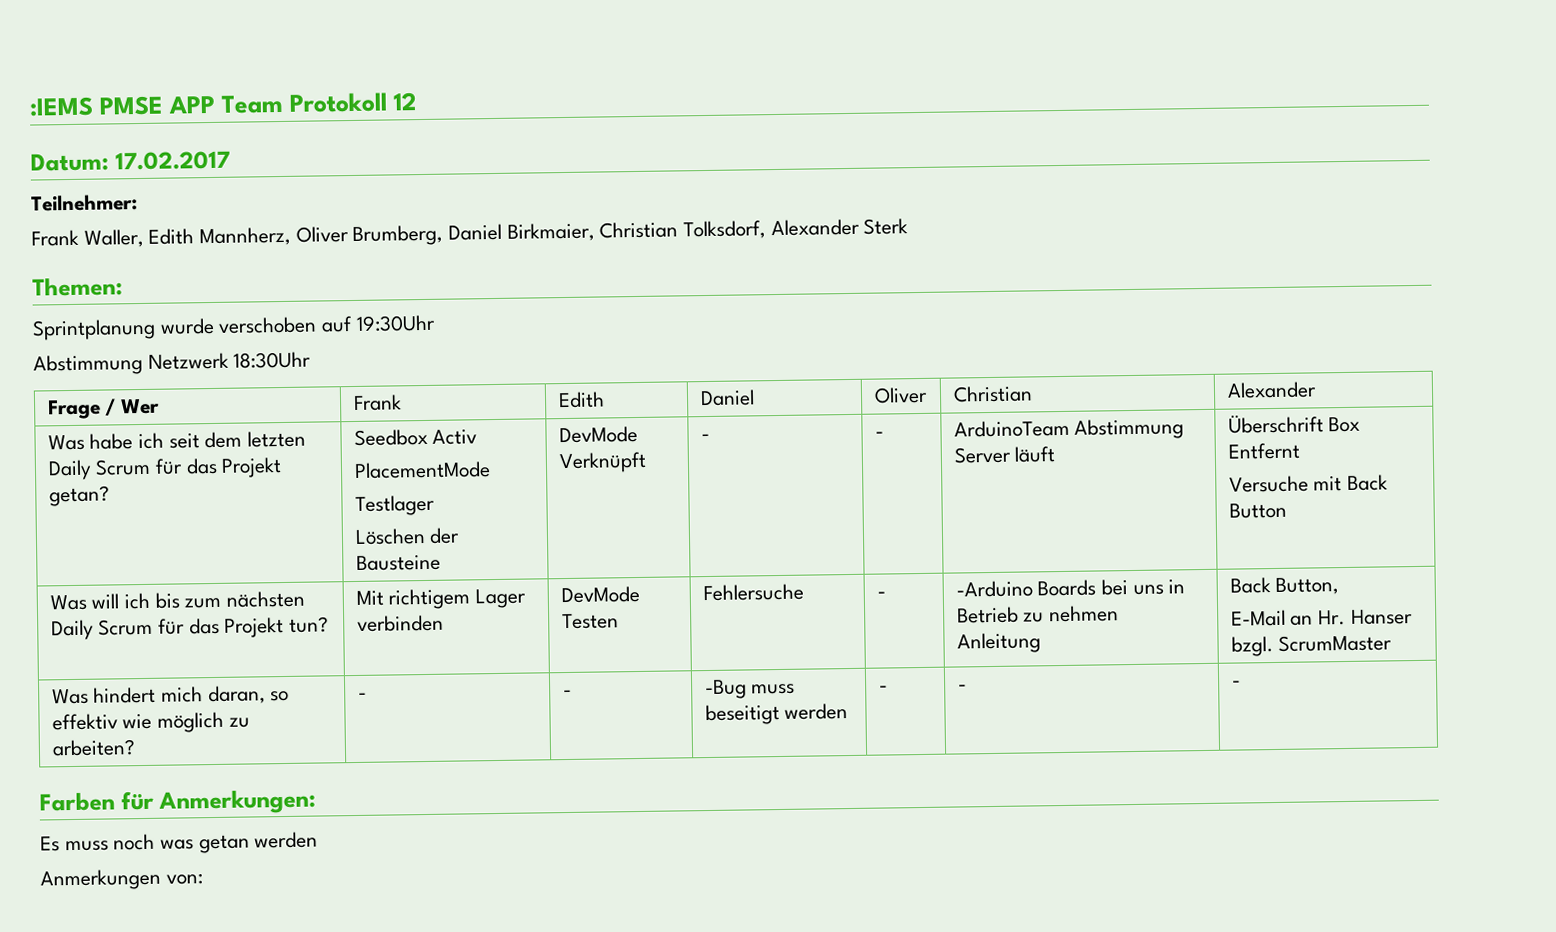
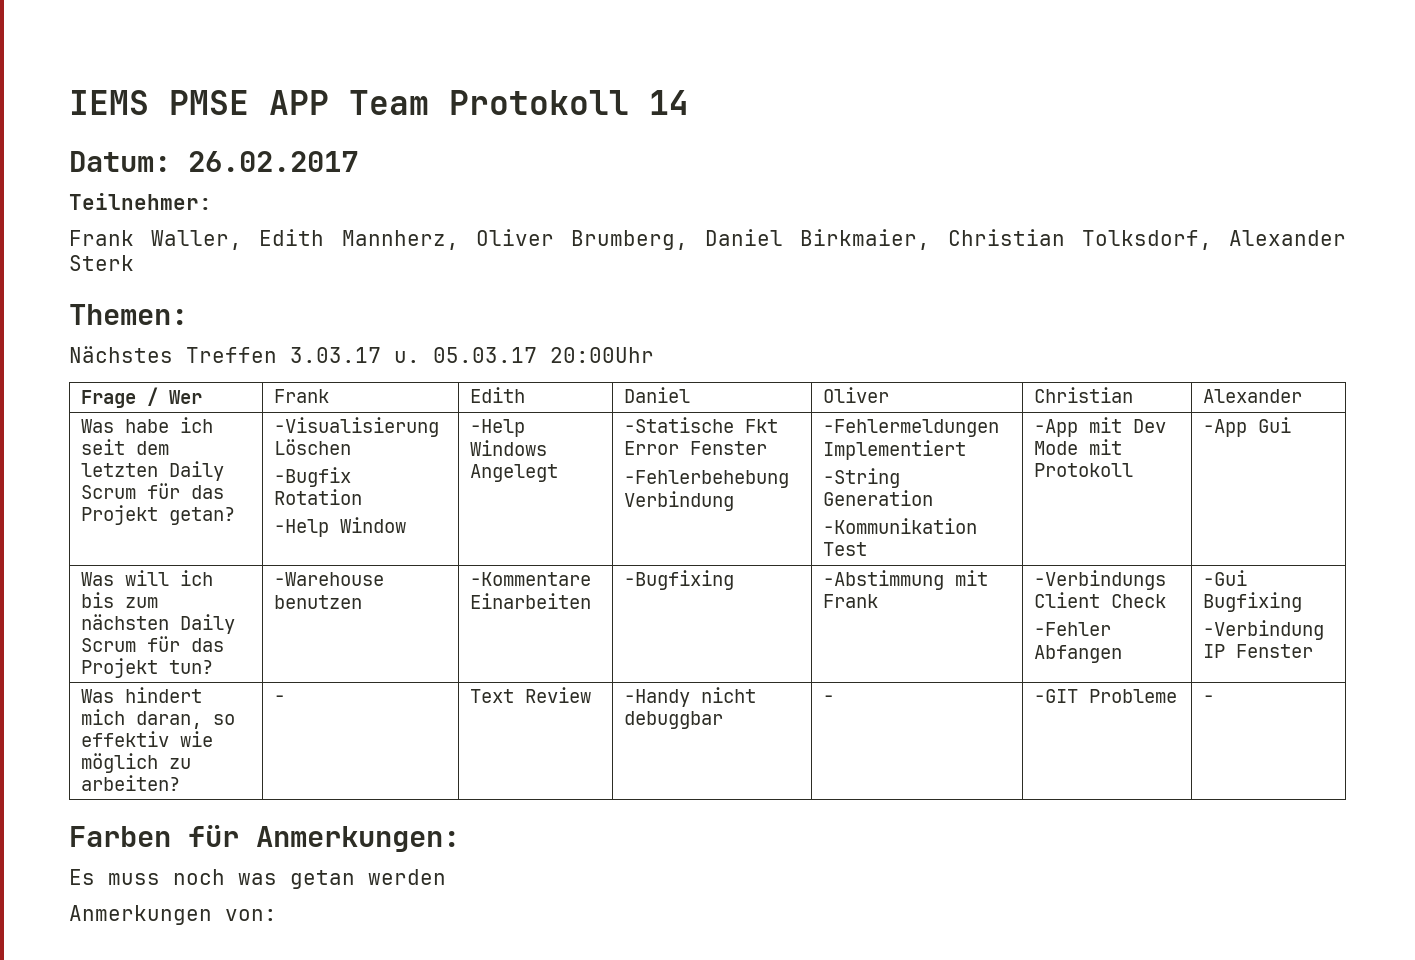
[29,96,93,117] :IEMS -> [69,90,149,115] IEMS
[393,92,417,111] 12 -> [649,90,689,115] 14
[114,150,230,171] 17.02.2017 -> [188,151,358,172] 26.02.2017
[32,314,436,341] [33,351,312,376] Sprintplanung wurde verschoben auf 19:30Uhr // Abstimmung Netzwerk 18:30Uhr -> [69,346,654,363] Nächstes Treffen 3.03.17 u. 05.03.17 20:00Uhr
[353,428,478,446] [353,461,491,479] [354,494,435,516] [354,527,461,545] [355,554,441,571] [558,425,638,444] [558,451,647,474] [700,433,710,441] [874,431,884,438] [953,418,1185,440] [953,446,1056,464] [1227,414,1361,434] [1227,442,1300,460] [1228,474,1388,493] [1228,502,1287,519] Seedbox Activ // PlacementMode // Testlager // Löschen der Bausteine | DevMode Verknüpft | - | - | ArduinoTeam Abstimmung Server läuft | Überschrift Box Entfernt // Versuche mit Back Button -> [274,417,440,437] [274,439,352,455] [274,467,352,487] [274,489,363,505] [274,517,407,537] [470,419,526,437] [470,440,548,456] [470,464,559,482] [624,417,779,433] [624,441,768,455] [624,470,790,488] [624,491,735,511] [823,419,1000,437] [823,440,967,460] [823,468,901,488] [823,490,934,506] [823,518,978,534] [823,542,868,556] [1034,417,1167,437] [1034,439,1123,455] [1034,463,1134,477] [1203,417,1292,437] -Visualisierung Löschen // -Bugfix Rotation // -Help Window | -Help Windows Angelegt | -Statische Fkt Error Fenster // -Fehlerbehebung Verbindung | -Fehlermeldungen Implementiert // -String Generation // -Kommunikation Test | -App mit Dev Mode mit Protokoll | -App Gui
[355,588,526,610] [356,614,444,632] [560,585,640,604] [561,613,619,630] [702,583,804,602] [876,591,886,598] [955,579,1186,598] [956,605,1119,624] [956,632,1041,654] [1229,577,1340,595] [1230,609,1413,627] [1230,634,1393,657] Mit richtigem Lager verbinden | DevMode Testen | Fehlersuche | - | -Arduino Boards bei uns in Betrieb zu nehmen Anleitung | Back Button, // E-Mail an Hr. Hanser bzgl. ScrumMaster -> [274,572,385,586] [274,595,363,609] [470,572,592,586] [470,593,592,609] [624,570,735,590] [823,570,989,590] [823,594,879,608] [1034,570,1167,590] [1034,592,1167,608] [1034,622,1112,636] [1034,645,1123,663] [1203,570,1248,586] [1203,592,1303,612] [1203,620,1325,640] [1203,644,1314,658] -Warehouse benutzen | -Kommentare Einarbeiten | -Bugfixing | -Abstimmung mit Frank | -Verbindungs Client Check // -Fehler Abfangen | -Gui Bugfixing // -Verbindung IP Fenster
[562,689,572,697] [704,679,796,700] [704,703,849,726] [878,685,888,692] [957,684,967,691] - | -Bug muss beseitigt werden | - | - -> [470,687,592,703] [624,687,757,707] [624,711,724,729] [823,695,835,703] [1034,689,1178,703] Text Review | -Handy nicht debuggbar | - | -GIT Probleme

